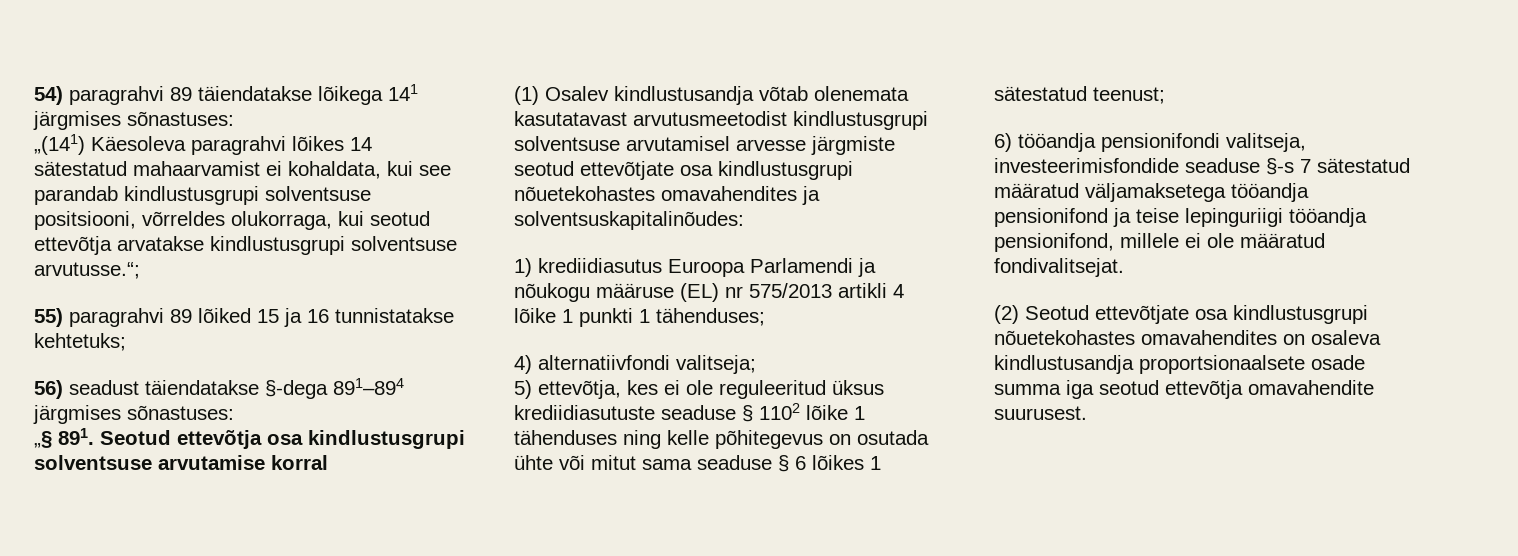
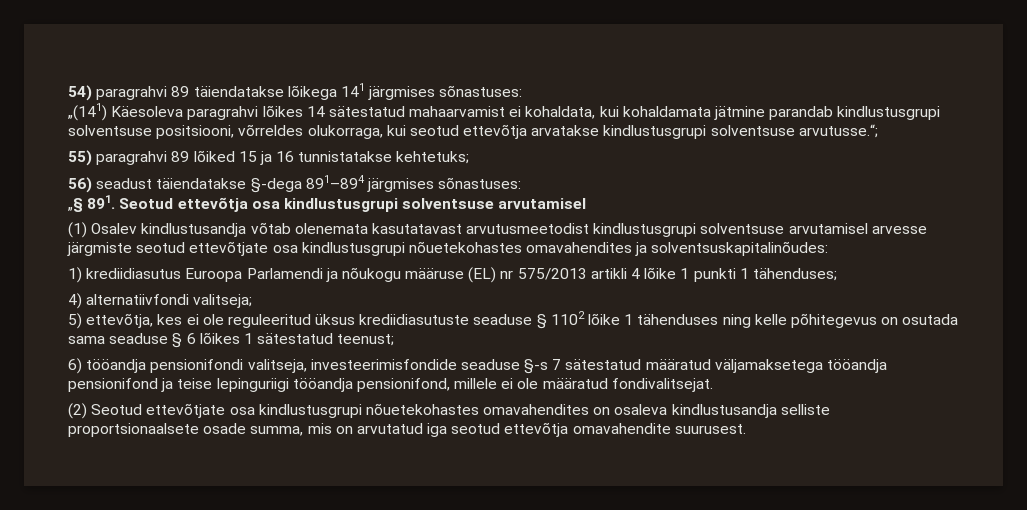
[419,165,451,176] see -> [622,106,766,120] kohaldamata jätmine
[158,455,328,470] arvutamise korral -> [498,198,587,209] arvutamisel
[514,455,636,470] ühte või mitut -> (959, 319) none
(1134, 364) none -> [780,404,830,415] selliste
[994,384,1061,395] summa -> [250,423,423,436] summa, mis on arvutatud

